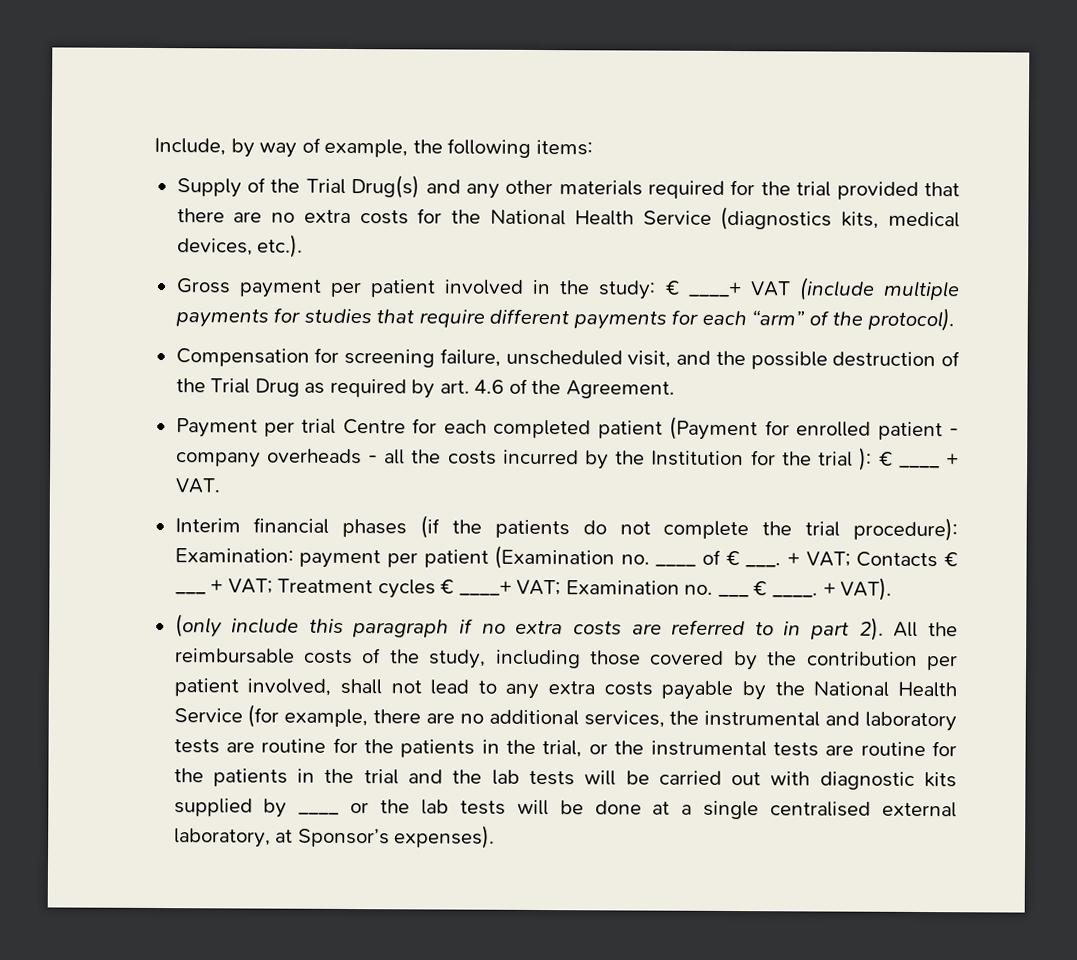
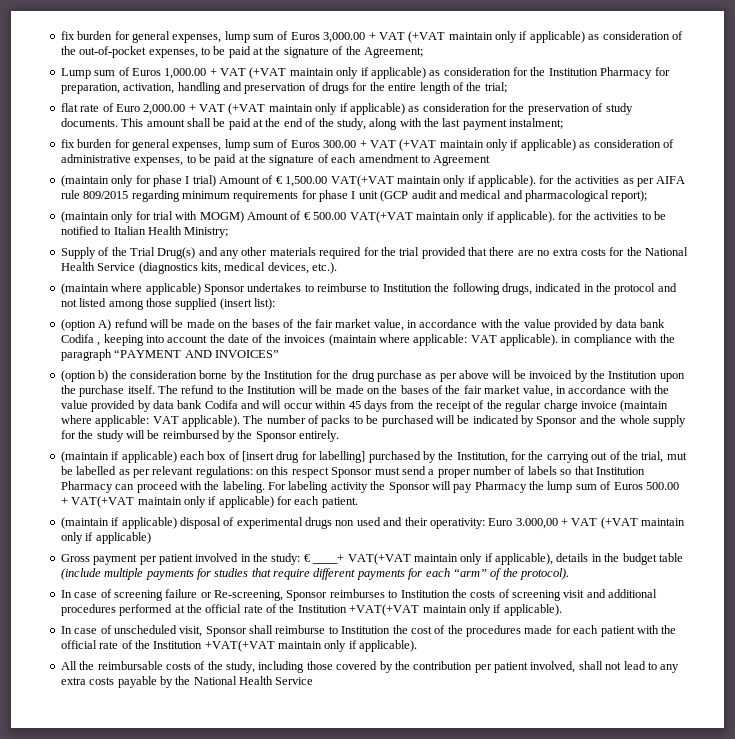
[154,137,593,158] Include, by way of example, the following items: -> [60,31,683,43] [60,46,423,58] [60,67,670,79] [60,82,507,94] [60,103,633,115] [60,118,564,130] [60,139,674,151] [60,154,491,166] [60,175,686,187] [60,190,648,202] [60,211,666,223] [60,226,229,238] fix burden for general expenses, lump sum of Euros 3,000.00 + VAT (+VAT maintain only if applicable) as consideration of the out-of-pocket expenses, to be paid at the signature of the Agreement; // Lump sum of Euros 1,000.00 + VAT (+VAT maintain only if applicable) as consideration for the Institution Pharmacy for preparation, activation, handling and preservation of drugs for the entire length of the trial; // flat rate of Euro 2,000.00 + VAT (+VAT maintain only if applicable) as consideration for the preservation of study documents. This amount shall be paid at the end of the study, along with the last payment instalment; // fix burden for general expenses, lump sum of Euros 300.00 + VAT (+VAT maintain only if applicable) as consideration of administrative expenses, to be paid at the signature of each amendment to Agreement // (maintain only for phase I trial) Amount of € 1,500.00 VAT(+VAT maintain only if applicable). for the activities as per AIFA rule 809/2015 regarding minimum requirements for phase I unit (GCP audit and medical and pharmacological report); // (maintain only for trial with MOGM) Amount of € 500.00 VAT(+VAT maintain only if applicable). for the activities to be notified to Italian Health Ministry;
(304, 246) none -> [60,283,677,295] [60,298,275,310] [60,319,665,331] [60,334,675,346] [60,349,279,361] [60,370,685,382] [60,385,669,397] [60,400,669,412] [60,415,686,427] [60,430,340,442] [60,451,687,463] [60,466,645,478] [60,481,679,493] [60,496,358,508] [60,517,686,529] [60,532,151,544] // (maintain where applicable) Sponsor undertakes to reimburse to Institution the following drugs, indicated in the protocol and not listed among those supplied (insert list): // (option A) refund will be made on the bases of the fair market value, in accordance with the value provided by data bank Codifa , keeping into account the date of the invoices (maintain where applicable: VAT applicable). in compliance with the paragraph “PAYMENT AND INVOICES” // (option b) the consideration borne by the Institution for the drug purchase as per above will be invoiced by the Institution upon the purchase itself. The refund to the Institution will be made on the bases of the fair market value, in accordance with the value provided by data bank Codifa and will occur within 45 days from the receipt of the regular charge invoice (maintain where applicable: VAT applicable). The number of packs to be purchased will be indicated by Sponsor and the whole supply for the study will be reimbursed by the Sponsor entirely. // (maintain if applicable) each box of [insert drug for labelling] purchased by the Institution, for the carrying out of the trial, mut be labelled as per relevant regulations: on this respect Sponsor must send a proper number of labels so that Institution Pharmacy can proceed with the labeling. For labeling activity the Sponsor will pay Pharmacy the lump sum of Euros 500.00 + VAT(+VAT maintain only if applicable) for each patient. // (maintain if applicable) disposal of experimental drugs non used and their operativity: Euro 3.000,00 + VAT (+VAT maintain only if applicable)
[749,281,791,297] VAT -> [347,553,683,565] VAT(+VAT maintain only if applicable), details in the budget table
[175,347,961,370] [175,378,675,399] [175,416,959,441] [175,447,960,471] [174,478,221,494] [174,515,959,542] [174,545,958,570] [174,577,893,601] [174,614,884,641] Compensation for screening failure, unscheduled visit, and the possible destruction of the Trial Drug as required by art. 4.6 of the Agreement. // Payment per trial Centre for each completed patient (Payment for enrolled patient - company overheads - all the costs incurred by the Institution for the trial ): € ____ + VAT. // Interim financial phases (if the patients do not complete the trial procedure): Examination: payment per patient (Examination no. ____ of € ___. + VAT; Contacts € ___ + VAT; Treatment cycles € ____+ VAT; Examination no. ___ € ____. + VAT). // (only include this paragraph if no extra costs are referred to in part 2). -> [60,589,658,601] [60,604,562,616] [60,625,677,637] [60,640,418,652] In case of screening failure or Re-screening, Sponsor reimburses to Institution the costs of screening visit and additional procedures performed at the official rate of the Institution +VAT(+VAT maintain only if applicable). // In case of unscheduled visit, Sponsor shall reimburse to Institution the cost of the procedures made for each patient with the official rate of the Institution +VAT(+VAT maintain only if applicable). //
[247,704,958,732] [173,737,958,758] [173,768,957,790] [173,798,958,820] [173,825,496,849] (for example, there are no additional services, the instrumental and laboratory tests are routine for the patients in the trial, or the instrumental tests are routine for the patients in the trial and the lab tests will be carried out with diagnostic kits supplied by ____ or the lab tests will be done at a single centralised external laboratory, at Sponsor’s expenses). -> (314, 681) none

